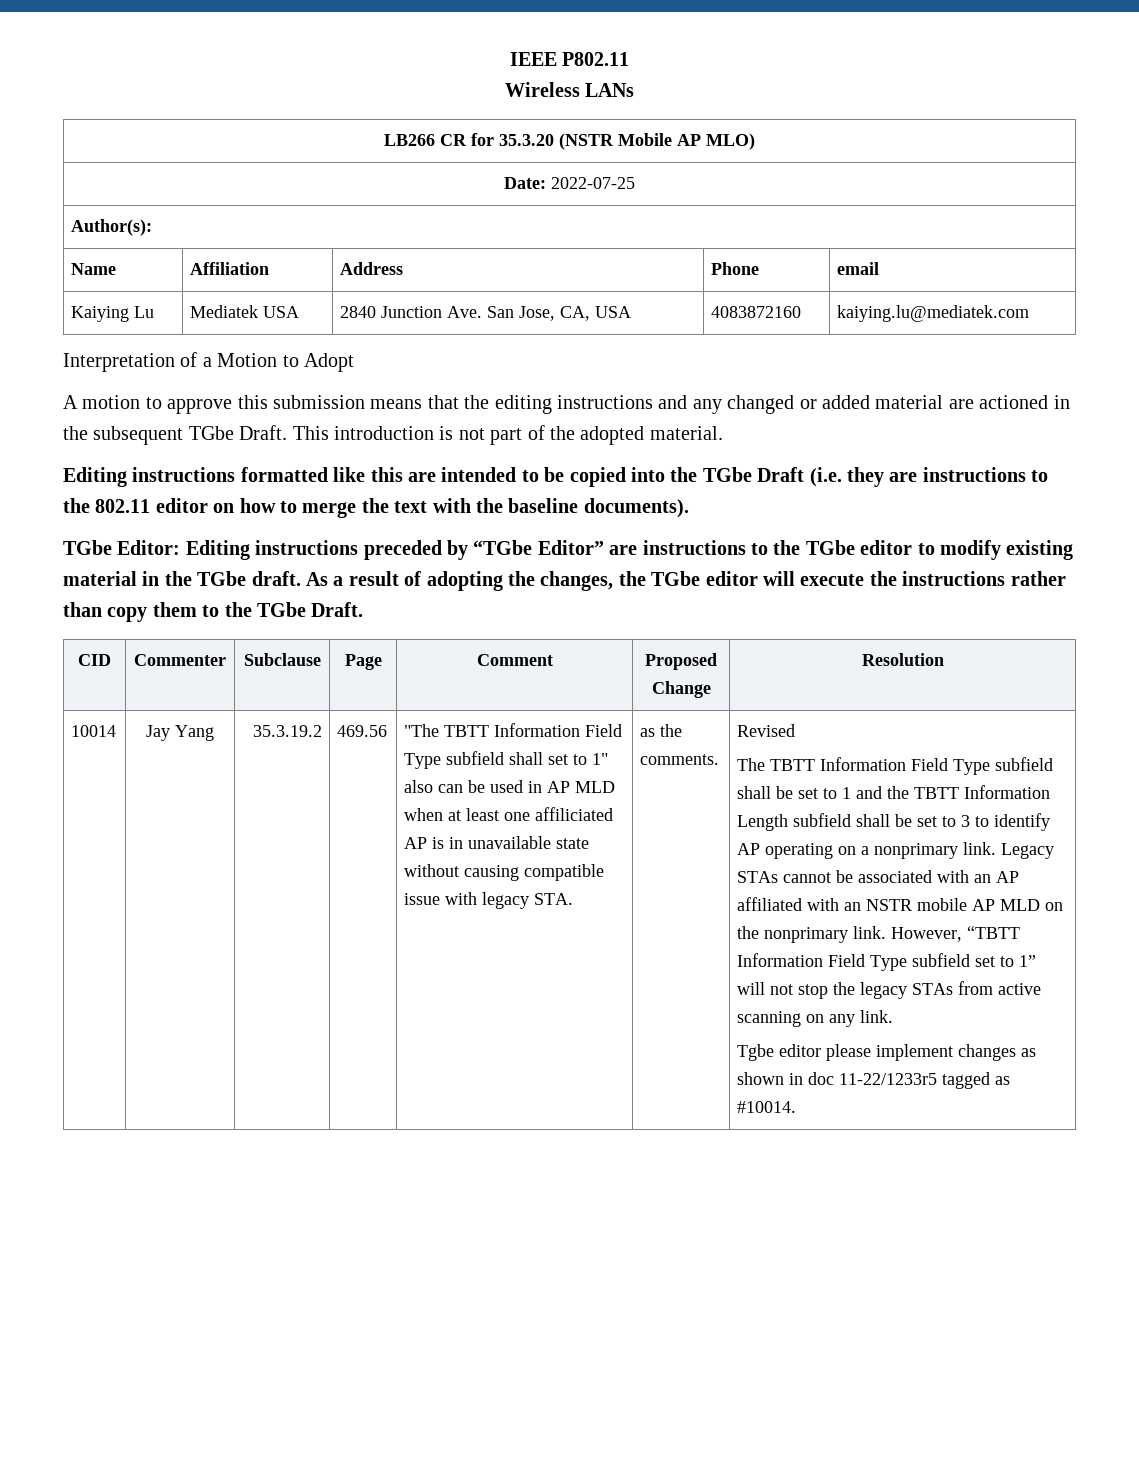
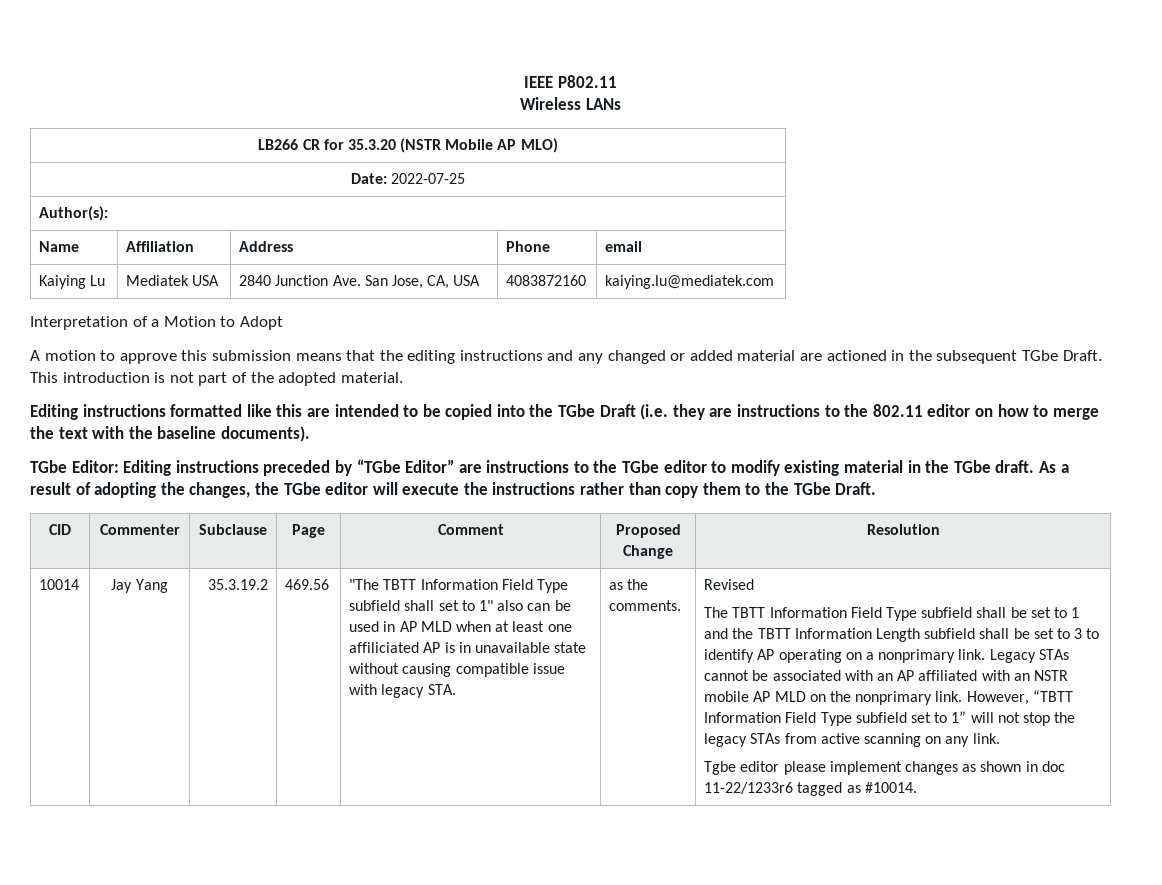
[839,1073,938,1085] 11-22/1233r5 -> [704,782,794,794] 11-22/1233r6

